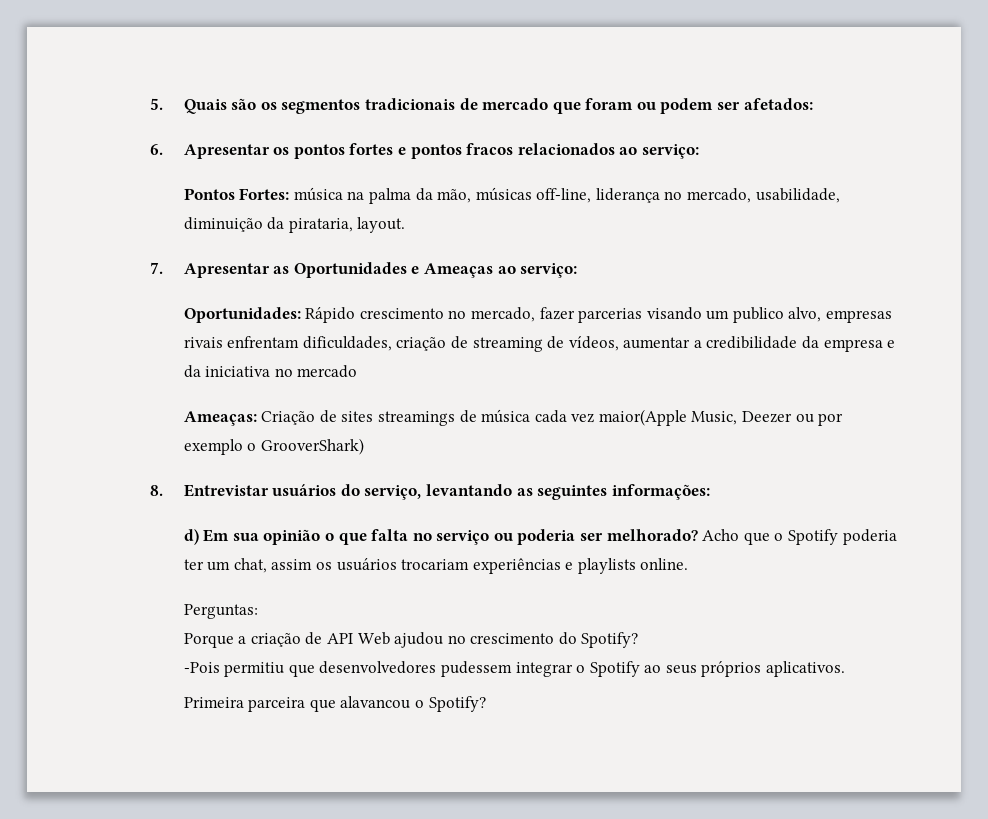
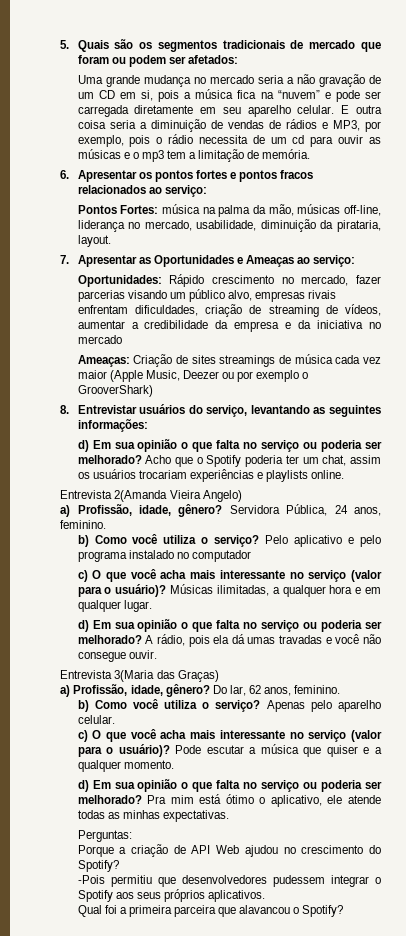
(813, 104) none -> [77,74,382,87] [77,89,381,102] [77,105,382,117] [77,119,381,132] [77,134,381,147] [77,149,311,162] // Uma grande mudança no mercado seria a não gravação de um CD em si, pois a música fica na “nuvem” e pode ser carregada diretamente em seu aparelho celular. E outra coisa seria a diminuição de vendas de rádios e MP3, por exemplo, pois o rádio necessita de um cd para ouvir as músicas e o mp3 tem a limitação de memória.
[732,307,784,323] publico -> [188,289,225,302] público
[598,409,687,426] maior(Apple -> [77,370,143,382] maior (Apple
(689, 564) none -> [60,490,242,502] [60,504,381,517] [60,520,107,529] [77,534,381,547] [77,550,251,562] [77,569,382,582] [77,584,382,597] [77,600,152,612] [77,619,383,632] [77,634,382,647] [77,650,157,662] [60,670,219,682] [60,684,341,697] [77,699,381,712] [77,715,115,724] [77,729,382,742] [77,744,382,757] [77,760,174,772] [77,779,383,792] [77,794,381,807] [77,810,229,822] // Entrevista 2(Amanda Vieira Angelo) // a) Profissão, idade, gênero? Servidora Pública, 24 anos, feminino. // b) Como você utiliza o serviço? Pelo aplicativo e pelo programa instalado no computador // c) O que você acha mais interessante no serviço (valor para o usuário)? Músicas ilimitadas, a qualquer hora e em qualquer lugar. // d) Em sua opinião o que falta no serviço ou poderia ser melhorado? A rádio, pois ela dá umas travadas e você não consegue ouvir. // Entrevista 3(Maria das Graças) // a) Profissão, idade, gênero? Do lar, 62 anos, feminino. // b) Como você utiliza o serviço? Apenas pelo aparelho celular. // c) O que você acha mais interessante no serviço (valor para o usuário)? Pode escutar a música que quiser e a qualquer momento. // d) Em sua opinião o que falta no serviço ou poderia ser melhorado? Pra mim está ótimo o aplicativo, ele atende todas as minhas expectativas.
[644,665,662,673] ao -> [115,892,134,899] aos
[183,697,244,708] Primeira -> [77,905,172,917] Qual foi a primeira

